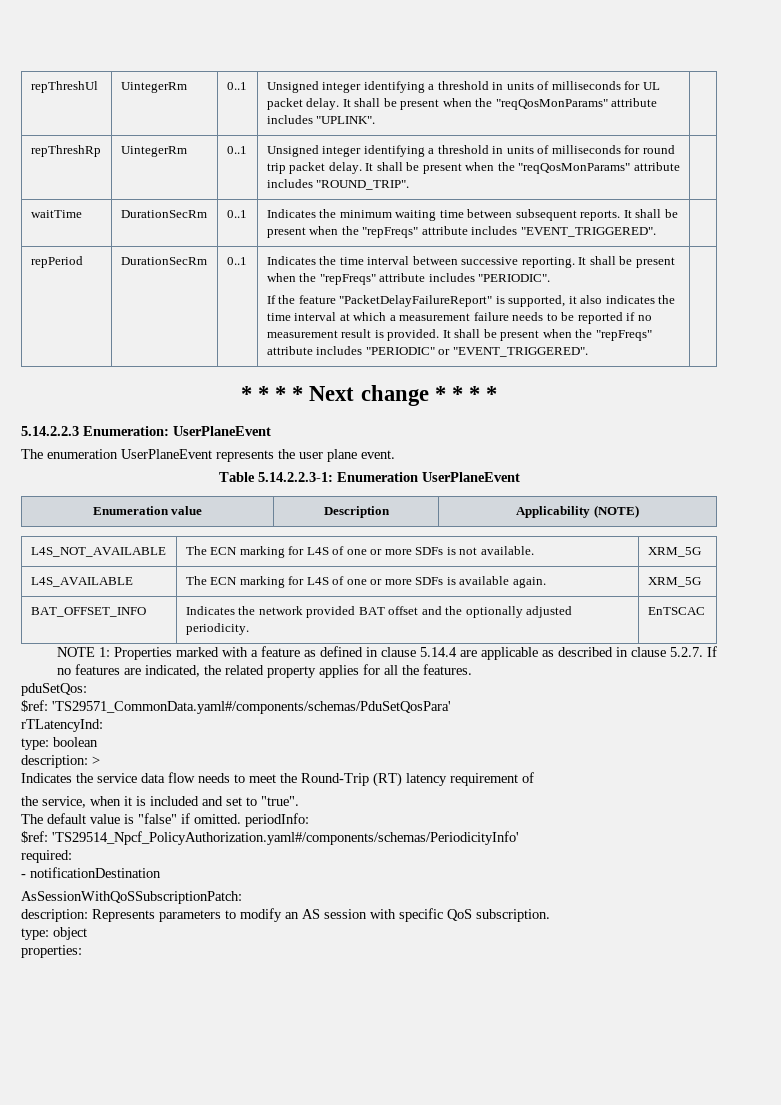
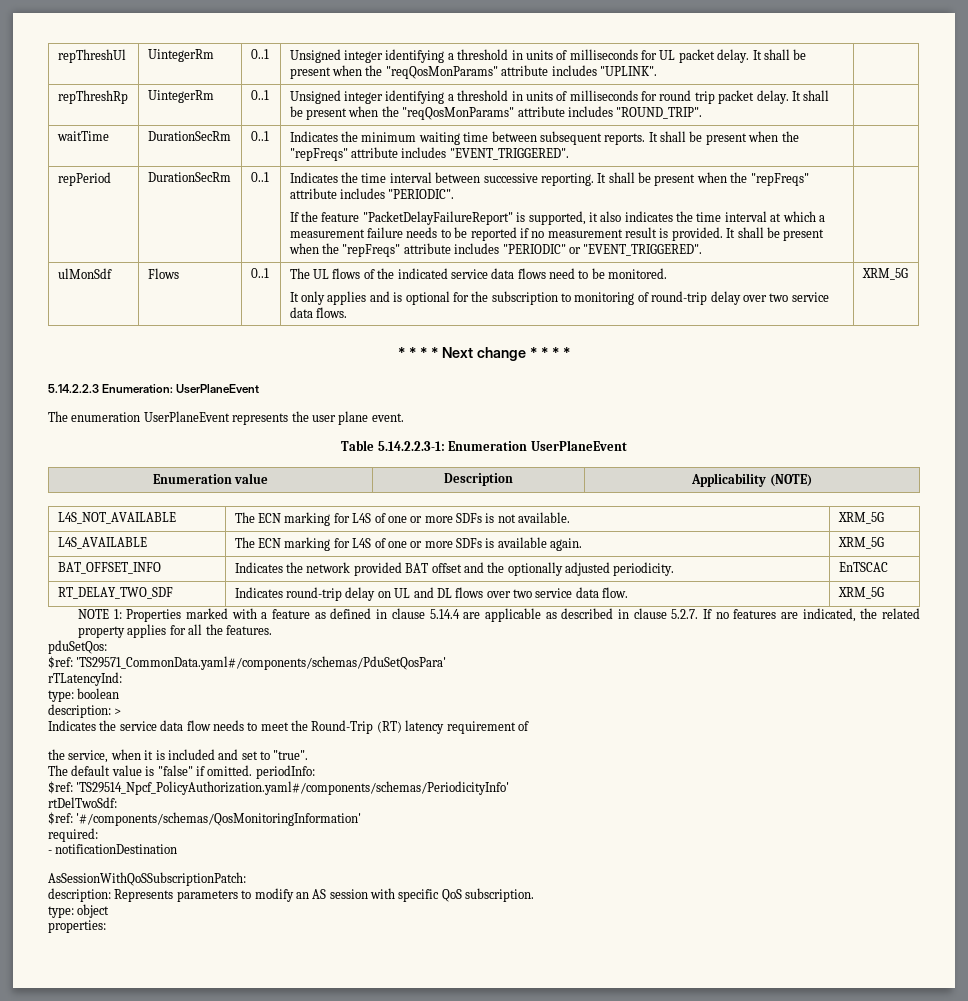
(588, 352) none -> [57,268,112,279] [147,268,179,279] [250,268,269,278] [289,268,668,279] [289,291,829,305] [289,307,348,318] [861,268,908,280] // ulMonSdf | Flows | 0..1 | The UL flows of the indicated service data flows need to be monitored. // It only applies and is optional for the subscription to monitoring of round-trip delay over two service data flows. | XRM_5G
(705, 611) none -> [57,587,173,599] [234,587,629,601] [837,587,884,599] // RT_DELAY_TWO_SDF | Indicates round-trip delay on UL and DL flows over two service data flow. | XRM_5G
(519, 838) none -> [48,797,117,808] [48,812,362,826] // rtDelTwoSdf: // $ref: '#/components/schemas/QosMonitoringInformation'

